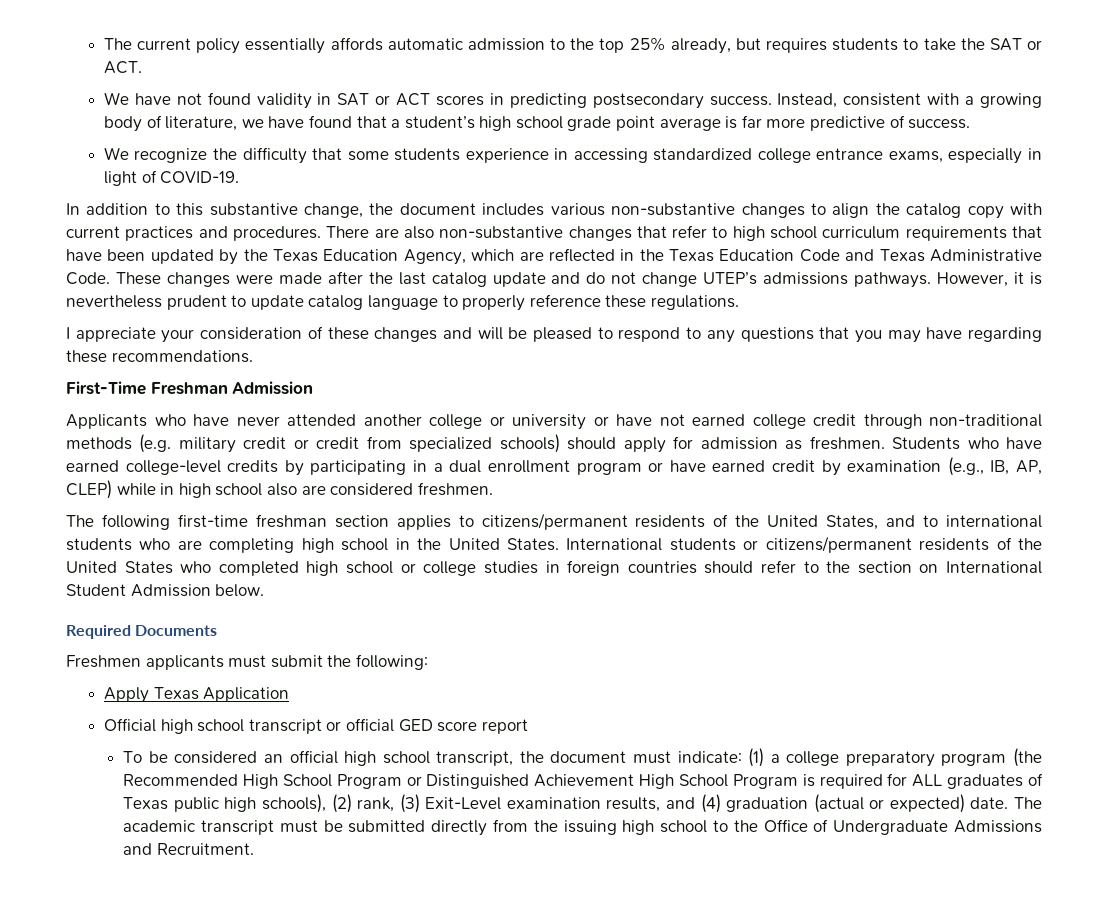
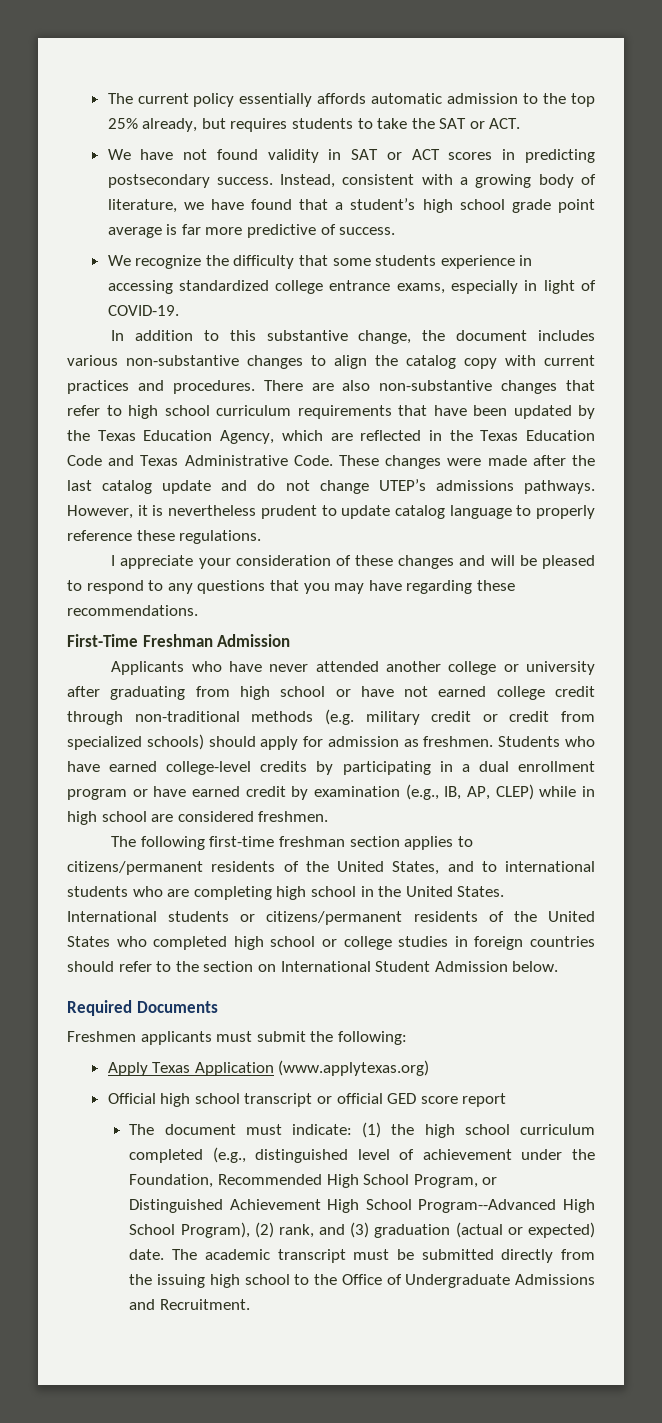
(586, 422) none -> [67,686,326,700] after graduating from high school
[266,483,297,496] also -> (147, 816) none
(290, 694) none -> [278,1060,430,1076] (www.applytexas.org)
[123,748,1042,767] To be considered an official high school transcript, the document must indicate: (1) a college preparatory program (the -> [129,1122,595,1138] [129,1147,595,1163] [129,1174,214,1188] The document must indicate: (1) the high school curriculum completed (e.g., distinguished level of achievement under the Foundation,
[336,774,402,789] Program -> [413,1174,478,1188] Program,
[732,773,1043,789] [123,794,721,813] Program is required for ALL graduates of Texas public high schools), (2) rank, (3) Exit-Level examination results, and (4) -> [418,1199,595,1213] [129,1222,370,1238] Program--Advanced High School Program), (2) rank, and (3)

